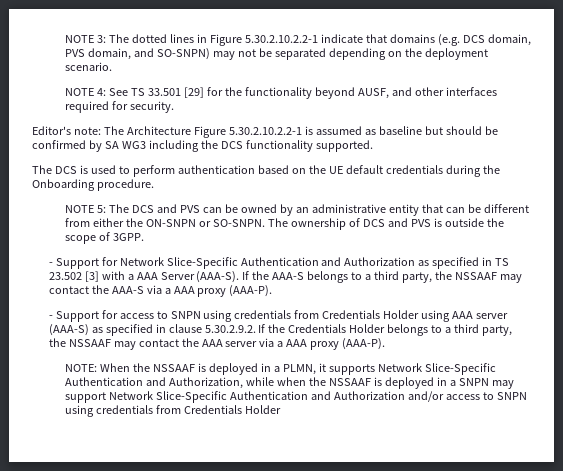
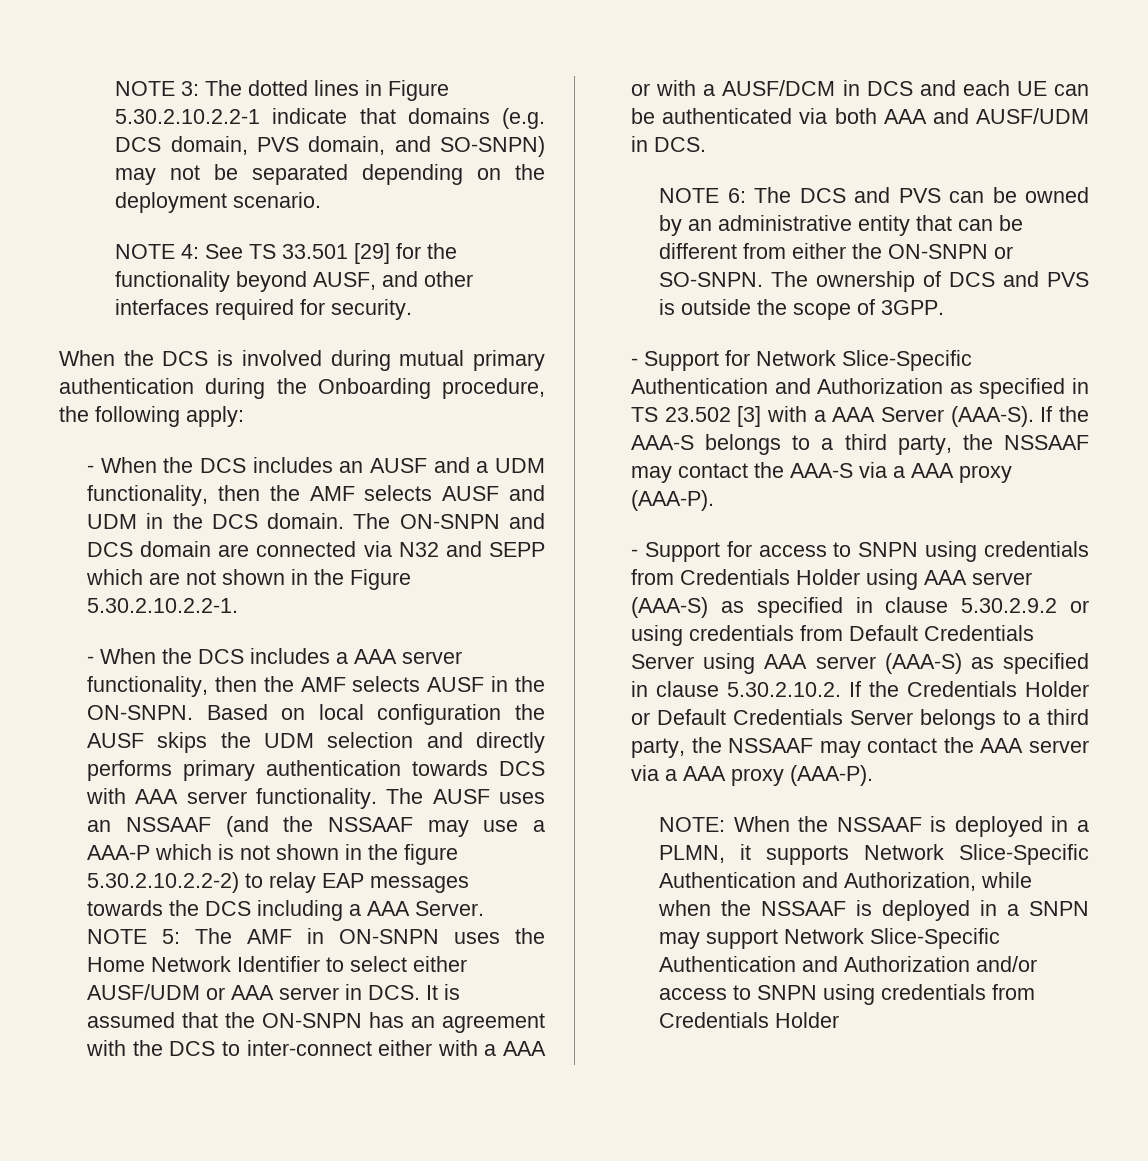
[32,126,498,138] [32,140,373,152] [32,165,500,177] [32,179,154,191] [65,205,107,213] Editor's note: The Architecture Figure 5.30.2.10.2.2-1 is assumed as baseline but should be confirmed by SA WG3 including the DCS functionality supported. // The DCS is used to perform authentication based on the UE default credentials during the Onboarding procedure. // NOTE 5: -> [59,350,545,371] [59,378,545,399] [59,406,244,427] [87,457,546,473] [87,485,545,506] [87,513,545,529] [87,541,546,557] [86,569,412,590] [87,598,239,613] [87,648,463,664] [87,676,545,697] [87,704,545,725] [87,732,545,753] [87,760,545,781] [86,788,545,809] [87,816,545,837] [87,844,459,865] [87,872,470,893] [87,900,485,921] [87,928,545,944] [87,956,468,972] [87,984,461,1000] [87,1012,545,1033] [86,1040,546,1056] [631,80,1089,96] [631,108,1089,124] [631,136,707,152] [659,188,746,203] When the DCS is involved during mutual primary authentication during the Onboarding procedure, the following apply: // - When the DCS includes an AUSF and a UDM functionality, then the AMF selects AUSF and UDM in the DCS domain. The ON-SNPN and DCS domain are connected via N32 and SEPP which are not shown in the Figure 5.30.2.10.2.2-1. // - When the DCS includes a AAA server functionality, then the AMF selects AUSF in the ON-SNPN. Based on local configuration the AUSF skips the UDM selection and directly performs primary authentication towards DCS with AAA server functionality. The AUSF uses an NSSAAF (and the NSSAAF may use a AAA-P which is not shown in the figure 5.30.2.10.2.2-2) to relay EAP messages towards the DCS including a AAA Server. NOTE 5: The AMF in ON-SNPN uses the Home Network Identifier to select either AUSF/UDM or AAA server in DCS. It is assumed that the ON-SNPN has an agreement with the DCS to inter-connect either with a AAA or with a AUSF/DCM in DCS and each UE can be authenticated via both AAA and AUSF/UDM in DCS. // NOTE 6:
[204,324,386,333] 5.30.2.9.2. If the Credentials Holder -> [961,598,1089,613] [631,625,1035,646] [631,653,1089,674] [631,681,1089,697] [631,709,914,725] 5.30.2.9.2 or using credentials from Default Credentials Server using AAA server (AAA-S) as specified in clause 5.30.2.10.2. If the Credentials Holder or Default Credentials Server

